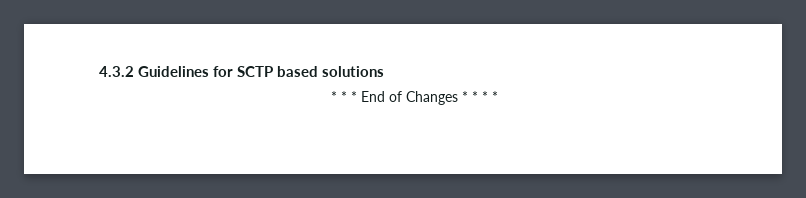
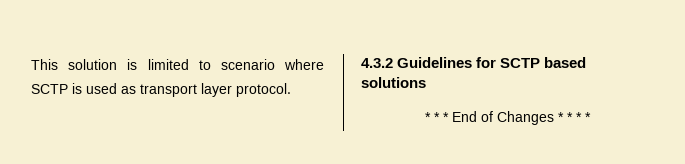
(99, 71) none -> [31,59,324,70] [31,83,291,97] This solution is limited to scenario where SCTP is used as transport layer protocol. //

